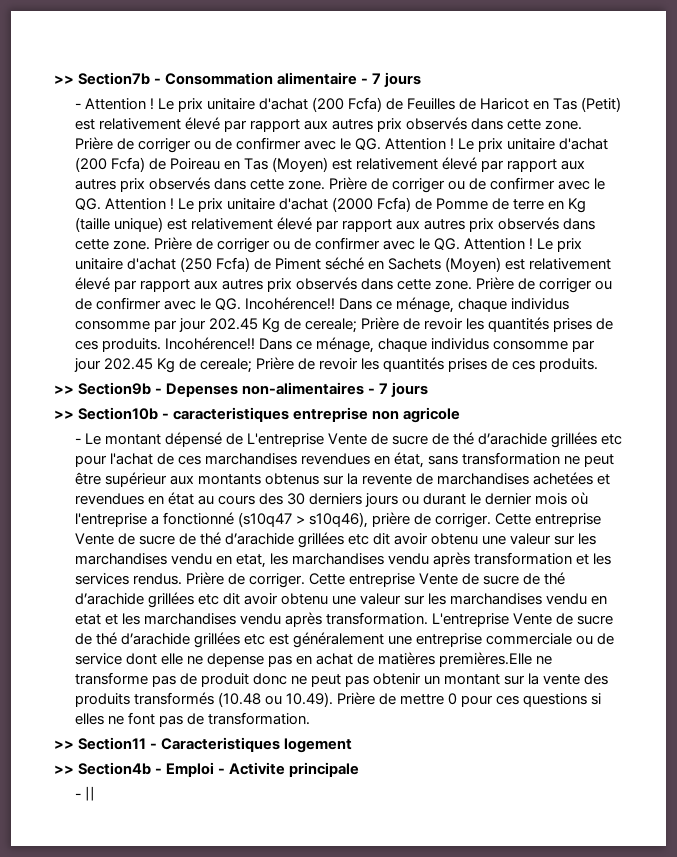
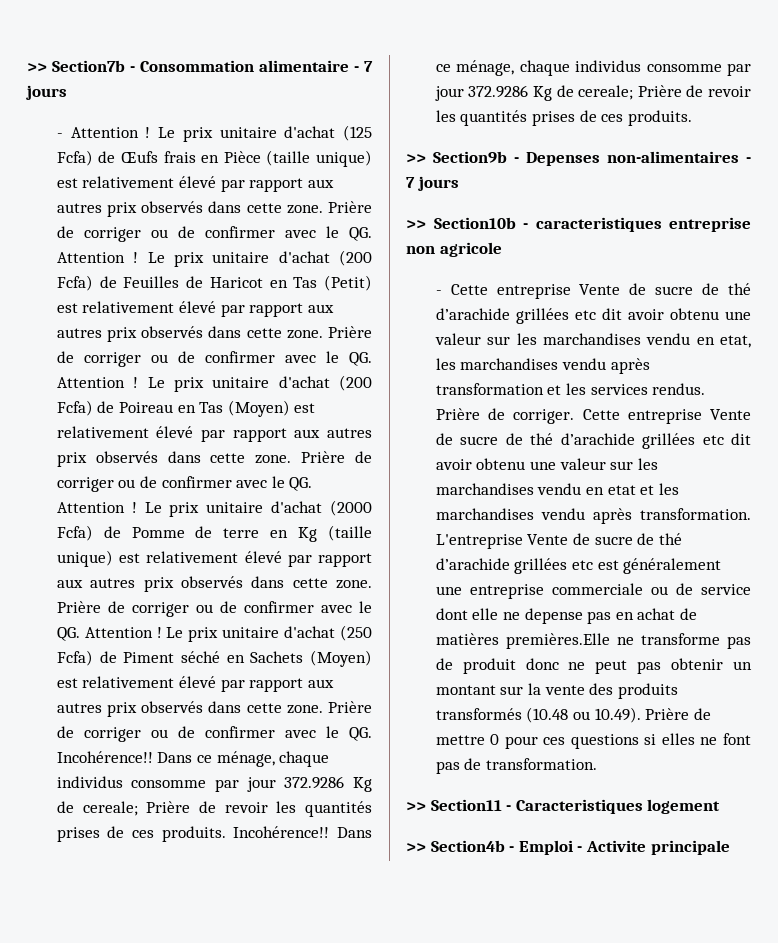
(309, 104) none -> [343,125,373,141] [56,150,373,167] [56,176,334,192] [56,201,372,217] [56,226,372,242] [56,251,330,267] (125 Fcfa) de Œufs frais en Pièce (taille unique) est relativement élevé par rapport aux autres prix observés dans cette zone. Prière de corriger ou de confirmer avec le QG. Attention ! Le prix unitaire d'achat
[208,318,258,330] 202.45 -> [284,776,345,789] 372.9286
[103,358,153,370] 202.45 -> [468,85,529,98] 372.9286
[84,432,623,448] [74,452,615,468] [74,472,611,487] [74,492,589,507] [74,512,492,528] Le montant dépensé de L'entreprise Vente de sucre de thé d’arachide grillées etc pour l'achat de ces marchandises revendues en état, sans transformation ne peut être supérieur aux montants obtenus sur la revente de marchandises achetées et revendues en état au cours des 30 derniers jours ou durant le dernier mois où l'entreprise a fonctionné (s10q47 > s10q46), prière de corriger. -> (442, 292) none
[74,786,95,801] // - || -> (730, 847) none

